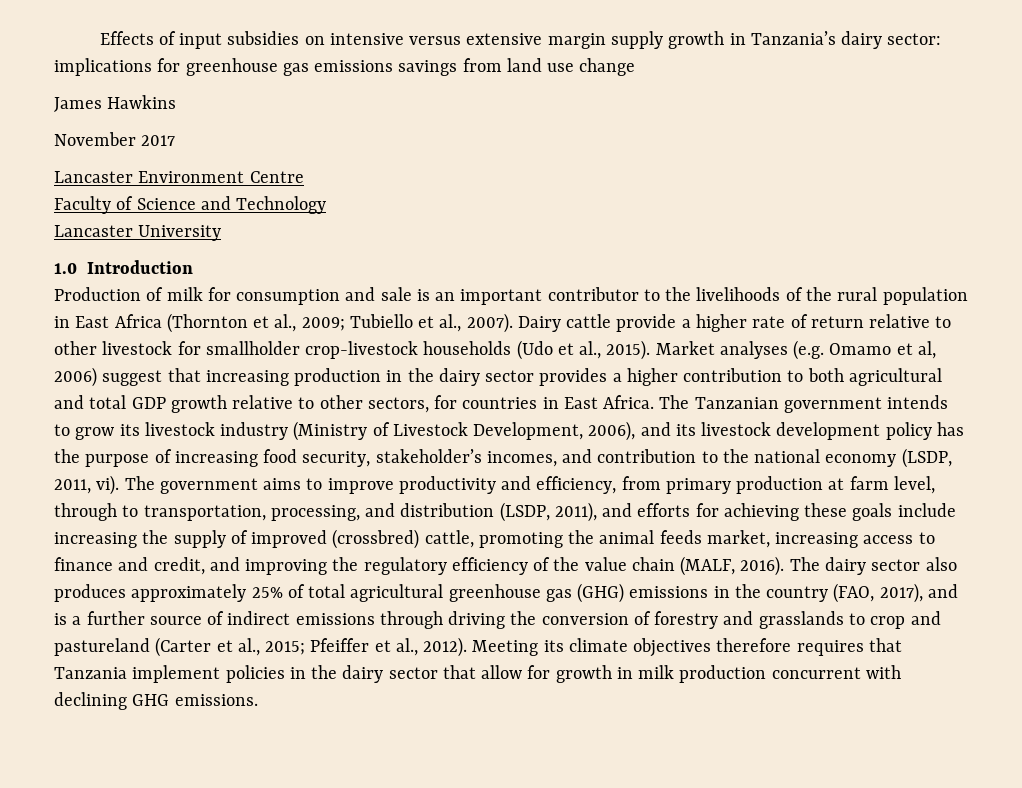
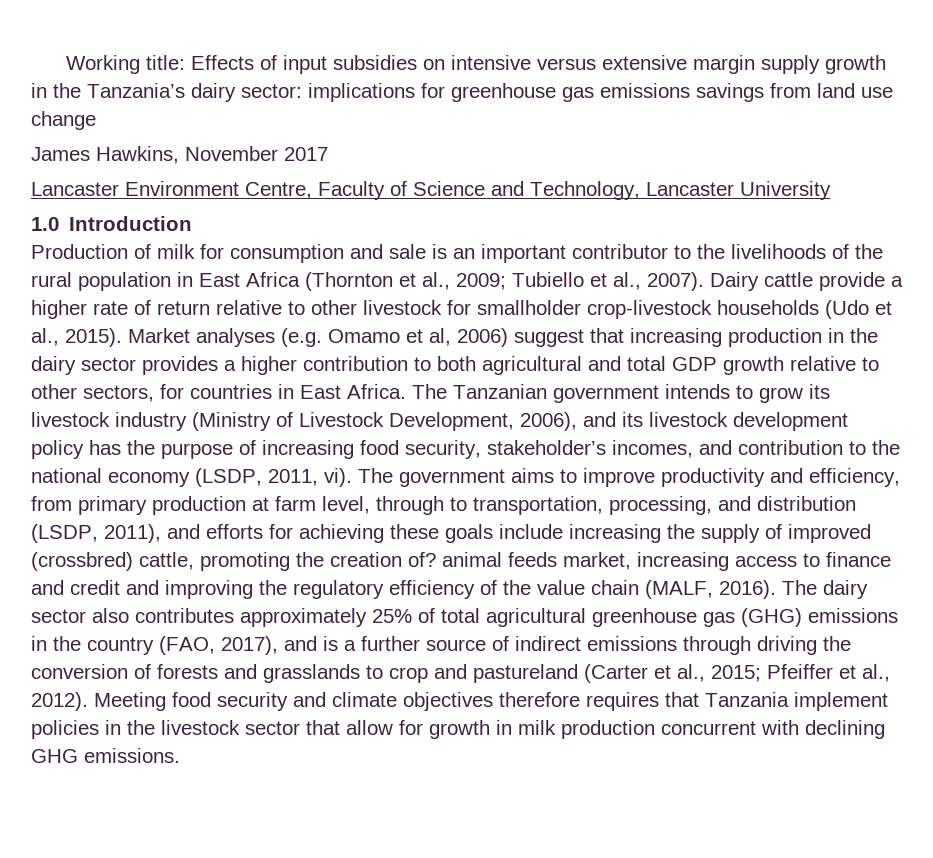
(99, 38) none -> [66,55,186,74] Working title:
(746, 39) none -> [53,83,81,98] the
[107,95,177,109] Hawkins // -> [96,146,179,164] Hawkins,
[249,171,304,183] Centre // -> [245,182,312,199] Centre,
[236,196,327,214] Technology // -> [530,181,640,200] Technology,
(595, 537) none -> [330,552,436,567] creation of?
[153,557,205,575] credit, -> [70,580,120,595] credit
[54,584,126,602] produces -> [135,608,234,623] contributes
[654,611,719,629] forestry -> [157,664,218,679] forests
[543,640,564,652] its -> [172,692,326,711] food security and
[342,665,384,683] dairy -> [161,720,240,735] livestock

